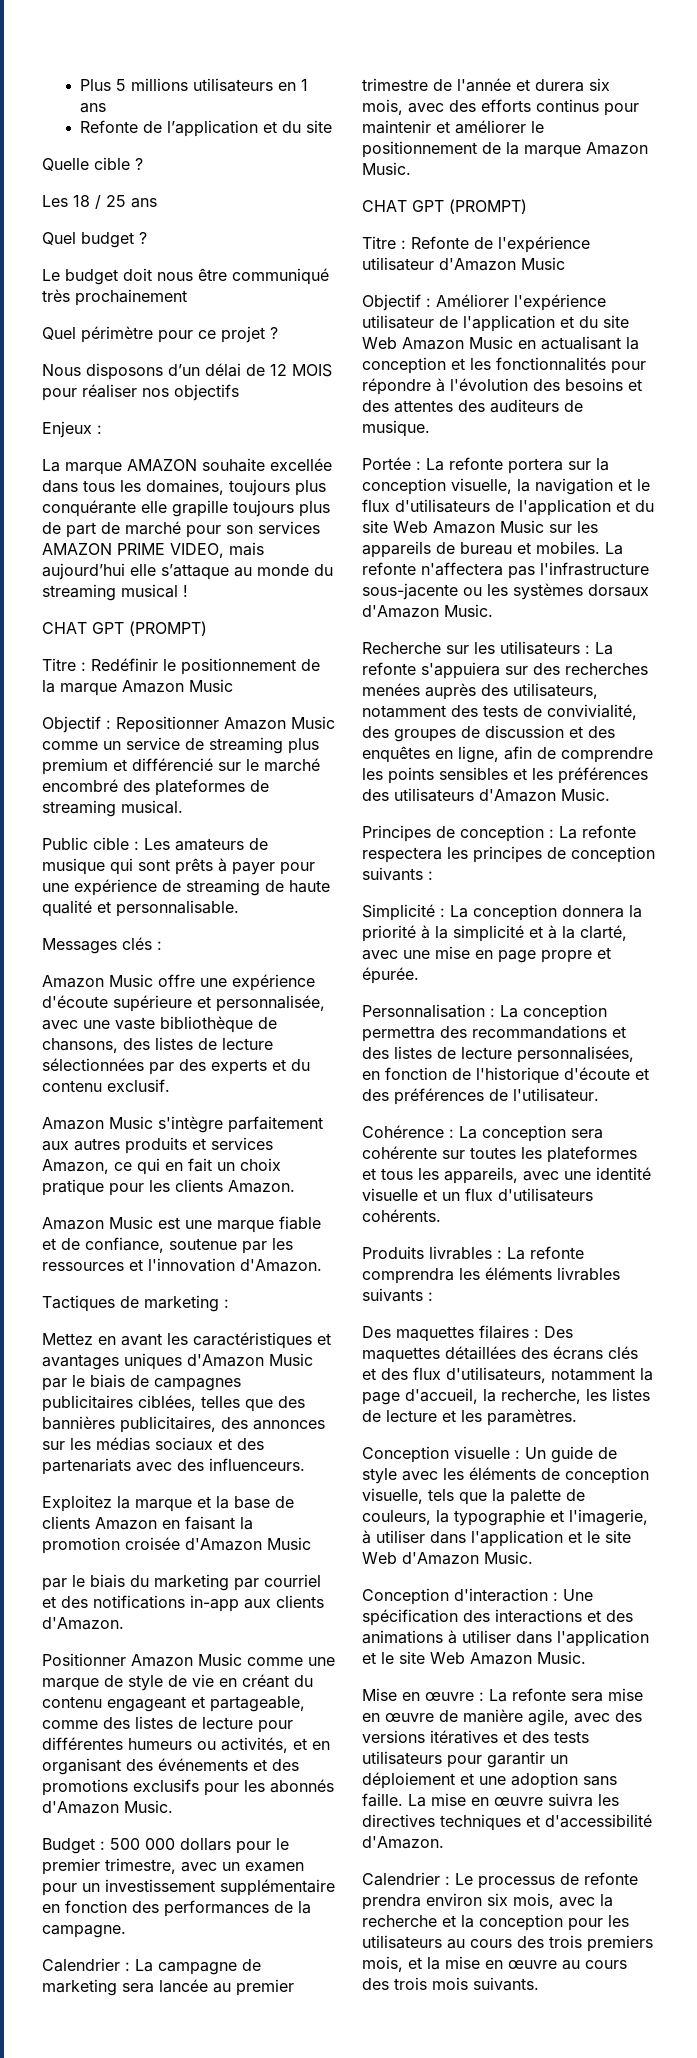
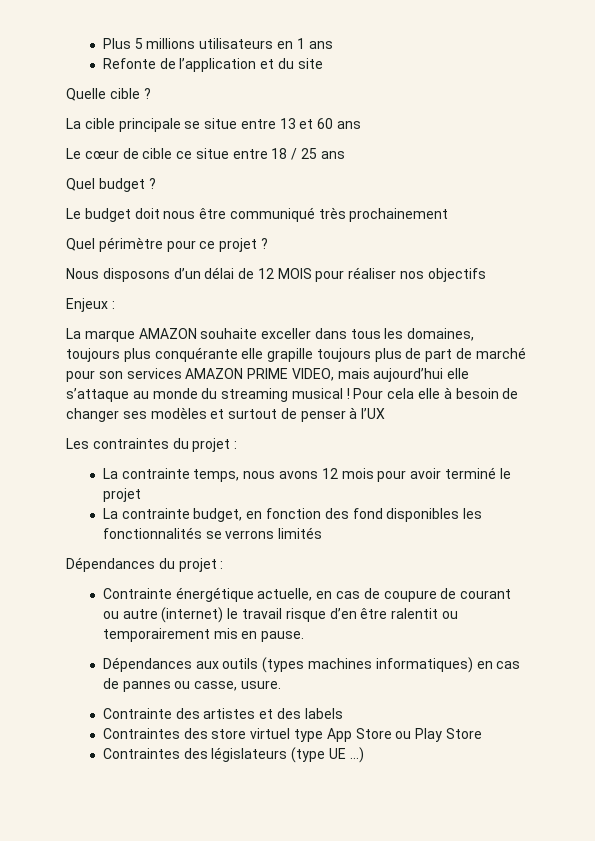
[42,195,68,207] Les -> [66,118,362,132] [66,148,268,159] La cible principale se situe entre 13 et 60 ans // Le cœur de cible ce situe entre
[270,458,332,471] excellée -> [261,328,312,339] exceller
[42,621,207,636] [42,658,320,675] [42,679,233,696] [42,716,335,733] [42,737,319,754] [42,758,320,775] [42,779,269,796] [42,800,183,817] [42,837,268,851] [42,858,315,875] [42,879,330,896] [42,900,239,917] [42,937,162,954] [42,974,315,991] [42,995,325,1012] [42,1016,277,1033] [42,1037,273,1053] [42,1058,310,1075] [42,1079,170,1092] [42,1116,323,1133] [42,1137,273,1154] [42,1158,281,1175] [42,1179,295,1196] [42,1216,321,1233] [42,1237,293,1254] [42,1258,322,1272] [42,1295,229,1312] [42,1332,331,1349] [42,1353,313,1370] [42,1374,241,1391] [42,1395,305,1412] [42,1416,325,1433] [42,1437,264,1451] [42,1458,305,1475] [42,1495,294,1512] [42,1516,253,1530] [42,1537,311,1554] [42,1574,321,1591] [42,1595,324,1612] [42,1617,124,1630] [42,1653,335,1667] [42,1674,313,1691] [42,1696,305,1712] [42,1716,293,1733] [42,1737,330,1753] [42,1758,299,1775] [42,1779,334,1796] [42,1800,173,1814] [42,1838,289,1854] [42,1858,304,1875] [42,1879,335,1896] [42,1900,311,1917] [42,1925,126,1938] [42,1958,261,1975] [42,1979,294,1996] [362,78,610,92] [362,99,639,116] [362,120,544,134] [362,141,648,158] [362,162,411,175] [362,199,527,214] [362,236,590,253] [362,257,565,271] [362,294,606,311] [362,315,629,332] [362,336,639,350] [362,357,646,374] [362,378,642,395] [362,399,583,413] [362,420,430,437] [362,457,609,474] [362,478,650,495] [362,499,654,516] [362,520,598,534] [362,541,623,558] [362,562,649,579] [362,583,649,600] [362,604,493,618] [362,641,613,655] [362,662,648,679] [362,683,598,700] [362,704,637,720] [362,725,615,742] [362,746,653,763] [362,767,648,784] [362,788,610,802] [362,825,636,842] [362,846,655,863] [362,867,433,881] [362,904,642,921] [362,925,627,942] [362,946,611,963] [362,967,419,984] [362,1004,607,1021] [362,1025,626,1042] [362,1046,634,1063] [362,1067,649,1084] [362,1088,599,1105] [362,1125,603,1142] [362,1146,637,1163] [362,1167,651,1184] [362,1188,593,1202] [362,1209,441,1222] [362,1246,584,1260] [362,1267,620,1284] [362,1288,433,1302] [362,1325,573,1342] [362,1346,638,1363] [362,1367,653,1383] [362,1388,650,1405] [362,1409,577,1426] [362,1446,617,1463] [362,1467,649,1484] [362,1488,585,1505] [362,1509,648,1526] [362,1530,631,1547] [362,1551,533,1565] [362,1588,593,1605] [362,1609,633,1626] [362,1630,649,1647] [362,1651,586,1665] [362,1688,643,1702] [362,1709,642,1726] [362,1730,589,1744] [362,1751,568,1768] [362,1772,617,1789] [362,1793,619,1807] [362,1814,652,1831] [362,1836,444,1849] [362,1872,638,1889] [362,1893,613,1910] [362,1914,629,1931] [362,1935,653,1952] [362,1956,627,1972] [362,1977,539,1991] // CHAT GPT (PROMPT) // Titre : Redéfinir le positionnement de la marque Amazon Music // Objectif : Repositionner Amazon Music comme un service de streaming plus premium et différencié sur le marché encombré des plateformes de streaming musical. // Public cible : Les amateurs de musique qui sont prêts à payer pour une expérience de streaming de haute qualité et personnalisable. // Messages clés : // Amazon Music offre une expérience d'écoute supérieure et personnalisée, avec une vaste bibliothèque de chansons, des listes de lecture sélectionnées par des experts et du contenu exclusif. // Amazon Music s'intègre parfaitement aux autres produits et services Amazon, ce qui en fait un choix pratique pour les clients Amazon. // Amazon Music est une marque fiable et de confiance, soutenue par les ressources et l'innovation d'Amazon. // Tactiques de marketing : // Mettez en avant les caractéristiques et avantages uniques d'Amazon Music par le biais de campagnes publicitaires ciblées, telles que des bannières publicitaires, des annonces sur les médias sociaux et des partenariats avec des influenceurs. // Exploitez la marque et la base de clients Amazon en faisant la promotion croisée d'Amazon Music // par le biais du marketing par courriel et des notifications in-app aux clients d'Amazon. // Positionner Amazon Music comme une marque de style de vie en créant du contenu engageant et partageable, comme des listes de lecture pour différentes humeurs ou activités, et en organisant des événements et des promotions exclusifs pour les abonnés d'Amazon Music. // Budget : 500 000 dollars pour le premier trimestre, avec un examen pour un investissement supplémentaire en fonction des performances de la campagne. // Calendrier : La campagne de marketing sera lancée au premier trimestre de l'année et durera six mois, avec des efforts continus pour maintenir et améliorer le positionnement de la marque Amazon Music. // CHAT GPT (PROMPT) // Titre : Refonte de l'expérience utilisateur d'Amazon Music // Objectif : Améliorer l'expérience utilisateur de l'application et du site Web Amazon Music en actualisant la conception et les fonctionnalités pour répondre à l'évolution des besoins et des attentes des auditeurs de musique. // Portée : La refonte portera sur la conception visuelle, la navigation et le flux d'utilisateurs de l'application et du site Web Amazon Music sur les appareils de bureau et mobiles. La refonte n'affectera pas l'infrastructure sous-jacente ou les systèmes dorsaux d'Amazon Music. // Recherche sur les utilisateurs : La refonte s'appuiera sur des recherches menées auprès des utilisateurs, notamment des tests de convivialité, des groupes de discussion et des enquêtes en ligne, afin de comprendre les points sensibles et les préférences des utilisateurs d'Amazon Music. // Principes de conception : La refonte respectera les principes de conception suivants : // Simplicité : La conception donnera la priorité à la simplicité et à la clarté, avec une mise en page propre et épurée. // Personnalisation : La conception permettra des recommandations et des listes de lecture personnalisées, en fonction de l'historique d'écoute et des préférences de l'utilisateur. // Cohérence : La conception sera cohérente sur toutes les plateformes et tous les appareils, avec une identité visuelle et un flux d'utilisateurs cohérents. // Produits livrables : La refonte comprendra les éléments livrables suivants : // Des maquettes filaires : Des maquettes détaillées des écrans clés et des flux d'utilisateurs, notamment la page d'accueil, la recherche, les listes de lecture et les paramètres. // Conception visuelle : Un guide de style avec les éléments de conception visuelle, tels que la palette de couleurs, la typographie et l'imagerie, à utiliser dans l'application et le site Web d'Amazon Music. // Conception d'interaction : Une spécification des interactions et des animations à utiliser dans l'application et le site Web Amazon Music. // Mise en œuvre : La refonte sera mise en œuvre de manière agile, avec des versions itératives et des tests utilisateurs pour garantir un déploiement et une adoption sans faille. La mise en œuvre suivra les directives techniques et d'accessibilité d'Amazon. // Calendrier : Le processus de refonte prendra environ six mois, avec la recherche et la conception pour les utilisateurs au cours des trois premiers mois, et la mise en œuvre au cours des trois mois suivants. -> [353,387,519,399] [66,407,386,422] [66,438,238,452] [102,467,511,482] [102,488,141,502] [102,508,483,522] [102,527,323,539] [66,557,224,572] [102,587,512,602] [102,607,458,623] [102,628,305,642] [102,657,521,673] [102,678,281,692] [102,708,343,719] [102,728,482,742] [102,747,364,763] Pour cela elle à besoin de changer ses modèles et surtout de penser à l’UX // Les contraintes du projet : // La contrainte temps, nous avons 12 mois pour avoir terminé le projet // La contrainte budget, en fonction des fond disponibles les fonctionnalités se verrons limités // Dépendances du projet : // Contrainte énergétique actuelle, en cas de coupure de courant ou autre (internet) le travail risque d’en être ralentit ou temporairement mis en pause. // Dépendances aux outils (types machines informatiques) en cas de pannes ou casse, usure. // Contrainte des artistes et des labels // Contraintes des store virtuel type App Store ou Play Store // Contraintes des législateurs (type UE …)

